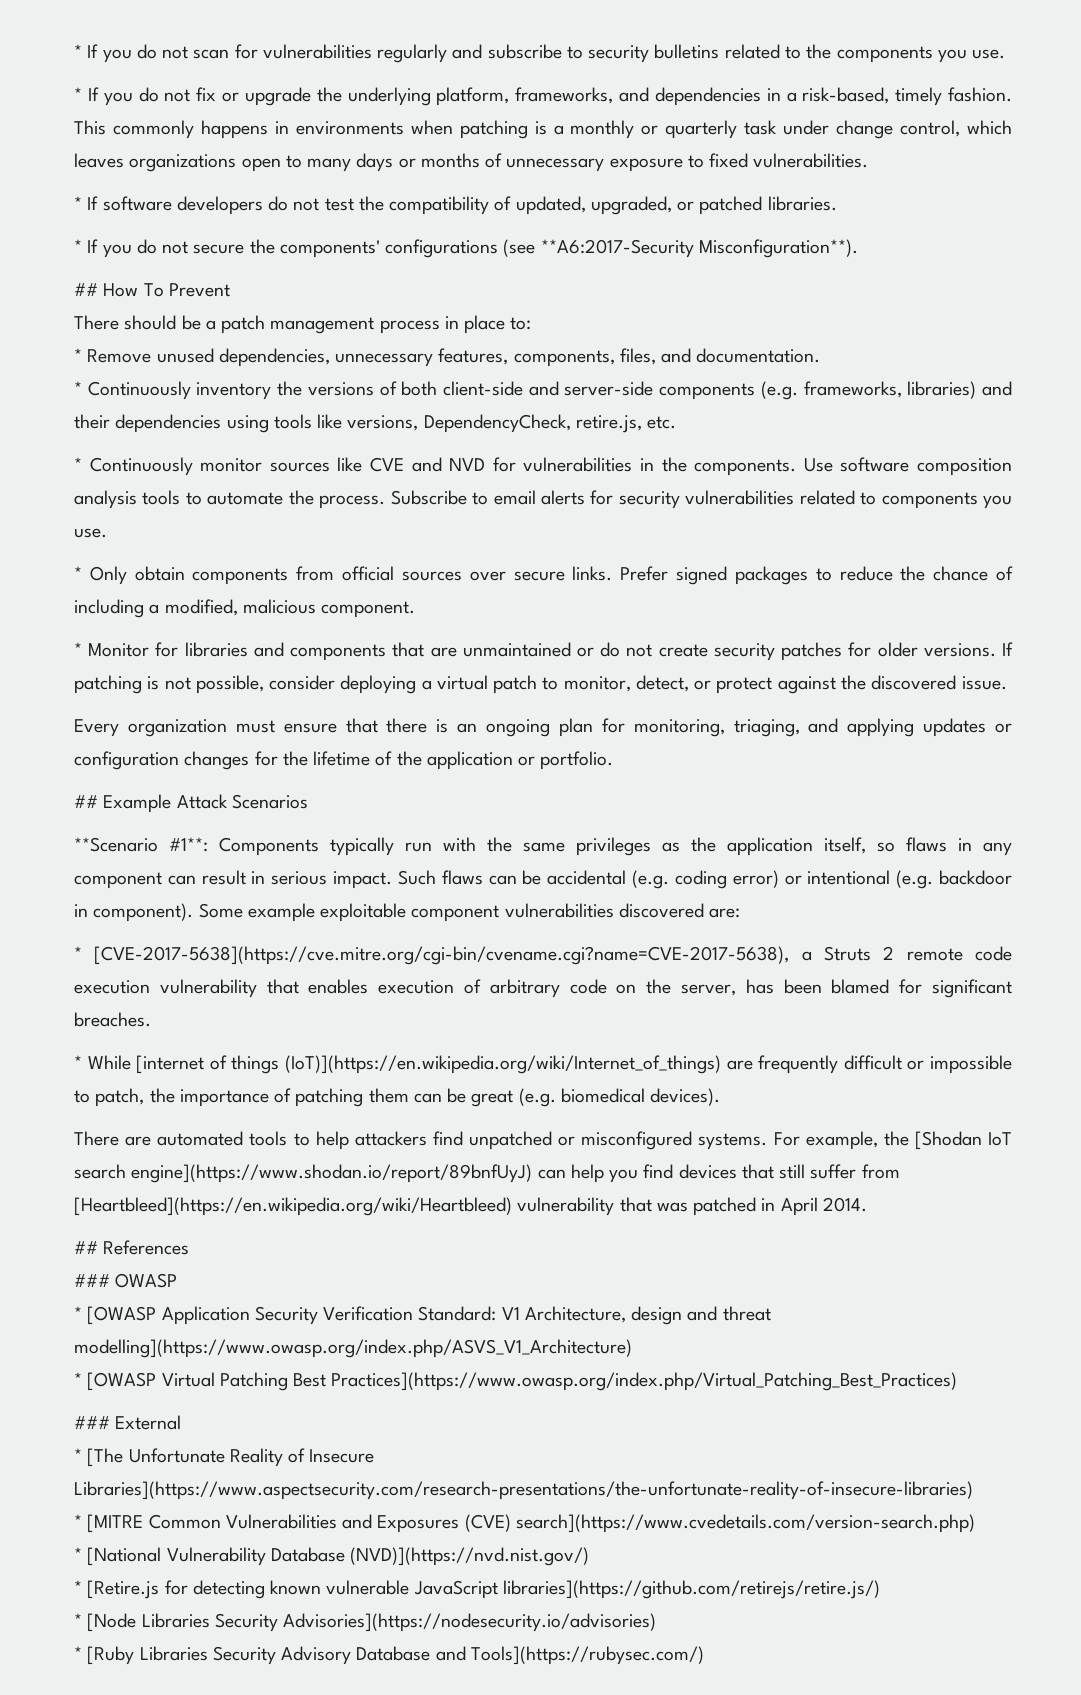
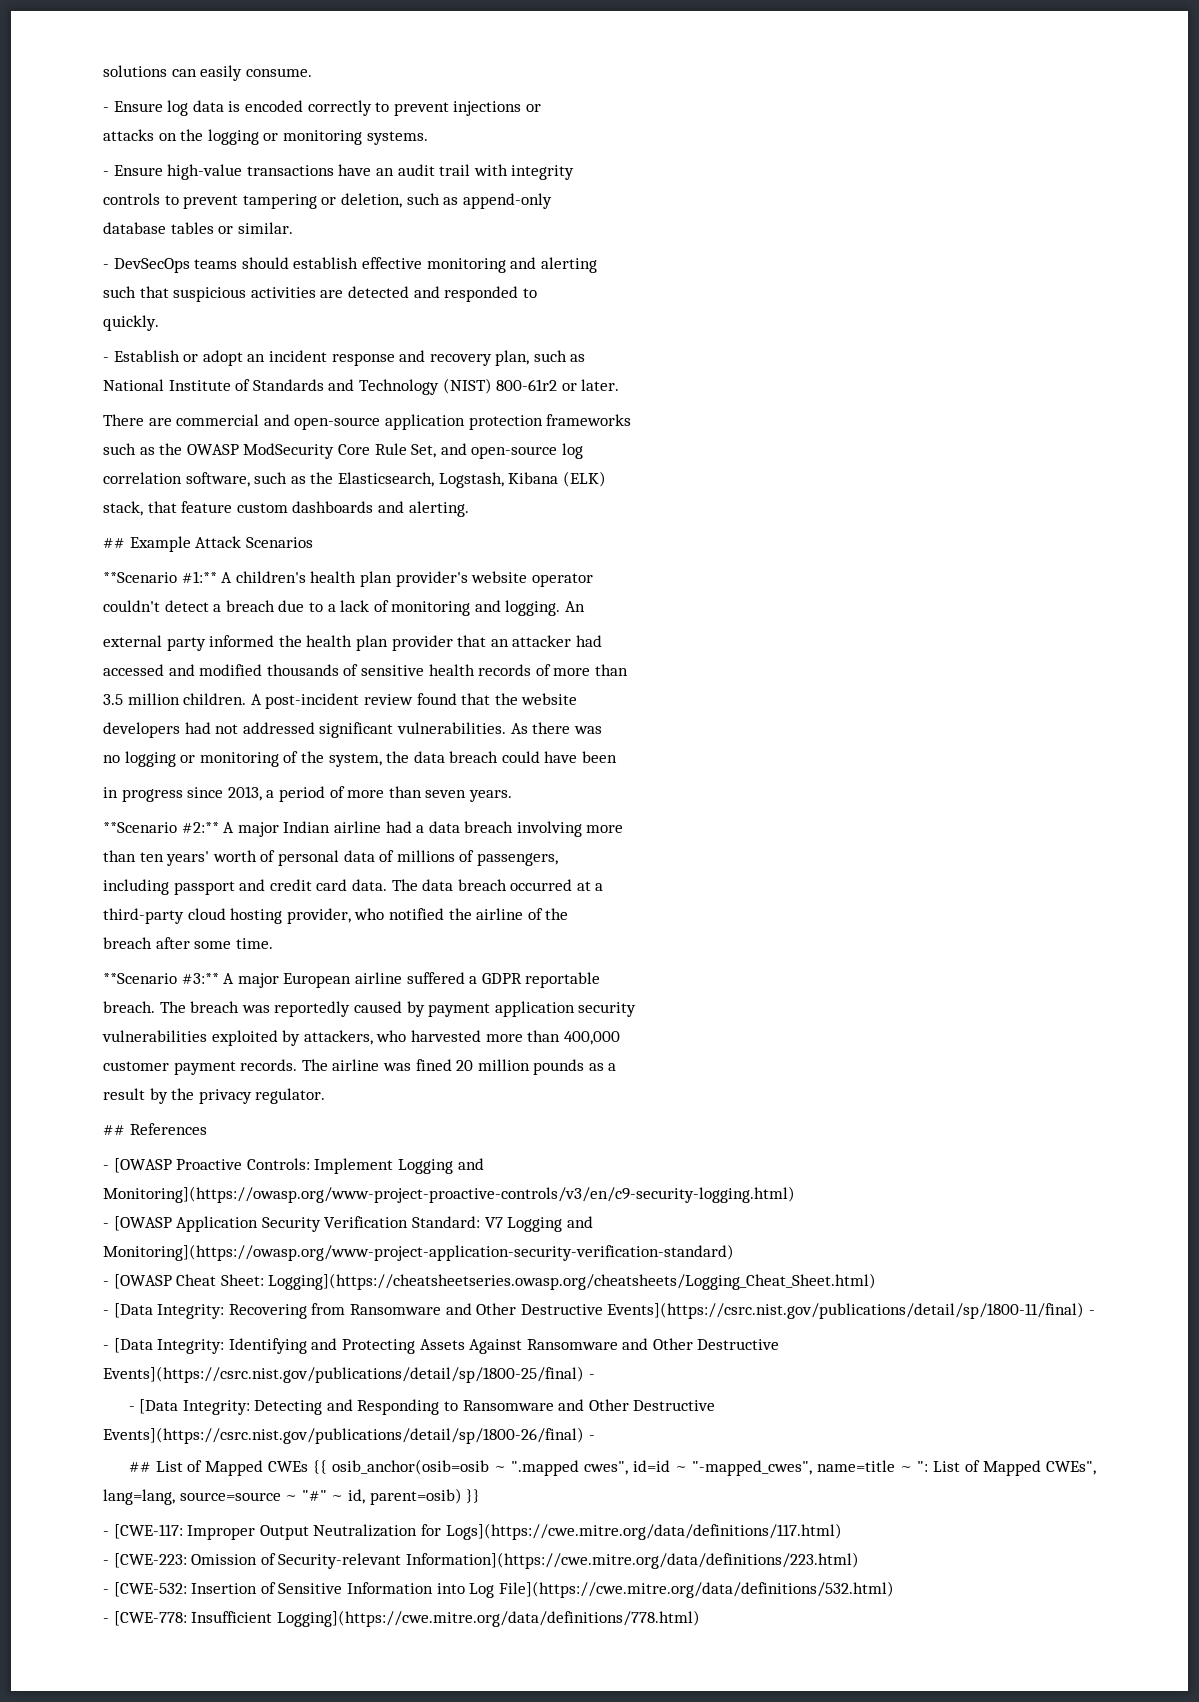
[74,44,1006,63] [74,87,1013,106] [74,120,1012,139] [74,153,869,172] [74,196,837,215] [74,239,858,258] [74,283,230,297] [74,315,532,334] [74,348,821,367] [74,381,1012,400] [74,414,677,433] [74,457,1013,476] [74,490,1012,509] [74,528,107,538] [74,566,1014,585] [74,599,416,618] [74,642,1013,661] [74,675,1007,694] [74,718,1012,737] [74,751,614,770] * If you do not scan for vulnerabilities regularly and subscribe to security bulletins related to the components you use. // * If you do not fix or upgrade the underlying platform, frameworks, and dependencies in a risk-based, timely fashion. This commonly happens in environments when patching is a monthly or quarterly task under change control, which leaves organizations open to many days or months of unnecessary exposure to fixed vulnerabilities. // * If software developers do not test the compatibility of updated, upgraded, or patched libraries. // * If you do not secure the components' configurations (see **A6:2017-Security Misconfiguration**). // ## How To Prevent // There should be a patch management process in place to: // * Remove unused dependencies, unnecessary features, components, files, and documentation. // * Continuously inventory the versions of both client-side and server-side components (e.g. frameworks, libraries) and their dependencies using tools like versions, DependencyCheck, retire.js, etc. // * Continuously monitor sources like CVE and NVD for vulnerabilities in the components. Use software composition analysis tools to automate the process. Subscribe to email alerts for security vulnerabilities related to components you use. // * Only obtain components from official sources over secure links. Prefer signed packages to reduce the chance of including a modified, malicious component. // * Monitor for libraries and components that are unmaintained or do not create security patches for older versions. If patching is not possible, consider deploying a virtual patch to monitor, detect, or protect against the discovered issue. // Every organization must ensure that there is an ongoing plan for monitoring, triaging, and applying updates or configuration changes for the lifetime of the application or portfolio. -> [103,65,312,81] [103,100,541,116] [103,129,428,145] [103,164,575,180] [103,193,552,209] [103,222,293,234] [103,257,597,273] [103,286,537,302] [103,315,159,331] [103,350,586,366] [103,378,620,395] [103,414,632,430] [103,443,583,459] [103,471,606,488] [103,501,469,517] solutions can easily consume. // - Ensure log data is encoded correctly to prevent injections or // attacks on the logging or monitoring systems. // - Ensure high-value transactions have an audit trail with integrity // controls to prevent tampering or deletion, such as append-only // database tables or similar. // - DevSecOps teams should establish effective monitoring and alerting // such that suspicious activities are detected and responded to // quickly. // - Establish or adopt an incident response and recovery plan, such as // National Institute of Standards and Technology (NIST) 800-61r2 or later. // There are commercial and open-source application protection frameworks // such as the OWASP ModSecurity Core Rule Set, and open-source log // correlation software, such as the Elasticsearch, Logstash, Kibana (ELK) // stack, that feature custom dashboards and alerting.
[169,837,1012,856] [74,870,1013,889] [74,903,741,922] [74,946,1013,965] [74,979,1012,998] [74,1012,151,1027] [74,1055,1013,1074] [74,1088,721,1107] [74,1131,1012,1150] [74,1164,900,1183] [74,1197,867,1216] [74,1240,190,1255] [74,1273,178,1288] [74,1306,82,1320] #1**: Components typically run with the same privileges as the application itself, so flaws in any component can result in serious impact. Such flaws can be accidental (e.g. coding error) or intentional (e.g. backdoor in component). Some example exploitable component vulnerabilities discovered are: // * [CVE-2017-5638](https://cve.mitre.org/cgi-bin/cvename.cgi?name=CVE-2017-5638), a Struts 2 remote code execution vulnerability that enables execution of arbitrary code on the server, has been blamed for significant breaches. // * While [internet of things (IoT)](https://en.wikipedia.org/wiki/Internet_of_things) are frequently difficult or impossible to patch, the importance of patching them can be great (e.g. biomedical devices). // There are automated tools to help attackers find unpatched or misconfigured systems. For example, the [Shodan IoT search engine](https://www.shodan.io/report/89bnfUyJ) can help you find devices that still suffer from [Heartbleed](https://en.wikipedia.org/wiki/Heartbleed) vulnerability that was patched in April 2014. // ## References // ### OWASP // * -> [181,571,593,587] [103,600,586,616] [103,635,602,651] [103,664,628,676] [103,693,578,709] [103,722,602,738] [103,751,618,767] [103,786,512,802] [103,821,624,837] [103,850,558,866] [103,879,604,895] [103,908,569,924] [103,937,273,949] [103,972,601,988] [103,1001,637,1017] [102,1030,620,1046] [103,1059,617,1075] [103,1088,326,1104] [103,1123,207,1135] [103,1158,484,1174] [103,1186,795,1203] [103,1223,109,1228] #1:** A children's health plan provider's website operator // couldn't detect a breach due to a lack of monitoring and logging. An // external party informed the health plan provider that an attacker had // accessed and modified thousands of sensitive health records of more than // 3.5 million children. A post-incident review found that the website // developers had not addressed significant vulnerabilities. As there was // no logging or monitoring of the system, the data breach could have been // in progress since 2013, a period of more than seven years. // **Scenario #2:** A major Indian airline had a data breach involving more // than ten years' worth of personal data of millions of passengers, // including passport and credit card data. The data breach occurred at a // third-party cloud hosting provider, who notified the airline of the // breach after some time. // **Scenario #3:** A major European airline suffered a GDPR reportable // breach. The breach was reportedly caused by payment application security // vulnerabilities exploited by attackers, who harvested more than 400,000 // customer payment records. The airline was fined 20 million pounds as a // result by the privacy regulator. // ## References // - [OWASP Proactive Controls: Implement Logging and Monitoring](https://owasp.org/www-project-proactive-controls/v3/en/c9-security-logging.html) // -
[501,1306,771,1325] [74,1339,632,1358] [74,1372,958,1391] [74,1415,182,1430] [74,1448,375,1467] [74,1481,973,1500] [74,1514,975,1533] [74,1547,590,1566] [74,1580,880,1599] [74,1613,657,1632] [74,1646,704,1665] V1 Architecture, design and threat modelling](https://www.owasp.org/index.php/ASVS_V1_Architecture) // * [OWASP Virtual Patching Best Practices](https://www.owasp.org/index.php/Virtual_Patching_Best_Practices) // ### External // * [The Unfortunate Reality of Insecure Libraries](https://www.aspectsecurity.com/research-presentations/the-unfortunate-reality-of-insecure-libraries) // * [MITRE Common Vulnerabilities and Exposures (CVE) search](https://www.cvedetails.com/version-search.php) // * [National Vulnerability Database (NVD)](https://nvd.nist.gov/) // * [Retire.js for detecting known vulnerable JavaScript libraries](https://github.com/retirejs/retire.js/) // * [Node Libraries Security Advisories](https://nodesecurity.io/advisories) // * [Ruby Libraries Security Advisory Database and Tools](https://rubysec.com/) -> [484,1216,593,1232] [103,1244,734,1261] [103,1273,877,1290] [103,1302,1095,1319] [103,1338,780,1354] [103,1366,595,1383] [128,1399,716,1415] [103,1427,595,1444] [128,1459,1096,1476] [103,1488,481,1505] [103,1523,842,1540] [103,1552,859,1569] [103,1581,894,1598] [103,1610,700,1627] V7 Logging and Monitoring](https://owasp.org/www-project-application-security-verification-standard) // - [OWASP Cheat Sheet: Logging](https://cheatsheetseries.owasp.org/cheatsheets/Logging_Cheat_Sheet.html) // - [Data Integrity: Recovering from Ransomware and Other Destructive Events](https://csrc.nist.gov/publications/detail/sp/1800-11/final) - // - [Data Integrity: Identifying and Protecting Assets Against Ransomware and Other Destructive Events](https://csrc.nist.gov/publications/detail/sp/1800-25/final) - // - [Data Integrity: Detecting and Responding to Ransomware and Other Destructive Events](https://csrc.nist.gov/publications/detail/sp/1800-26/final) - // ## List of Mapped CWEs {{ osib_anchor(osib=osib ~ ".mapped cwes", id=id ~ "-mapped_cwes", name=title ~ ": List of Mapped CWEs", lang=lang, source=source ~ "#" ~ id, parent=osib) }} // - [CWE-117: Improper Output Neutralization for Logs](https://cwe.mitre.org/data/definitions/117.html) // - [CWE-223: Omission of Security-relevant Information](https://cwe.mitre.org/data/definitions/223.html) // - [CWE-532: Insertion of Sensitive Information into Log File](https://cwe.mitre.org/data/definitions/532.html) // - [CWE-778: Insufficient Logging](https://cwe.mitre.org/data/definitions/778.html)

